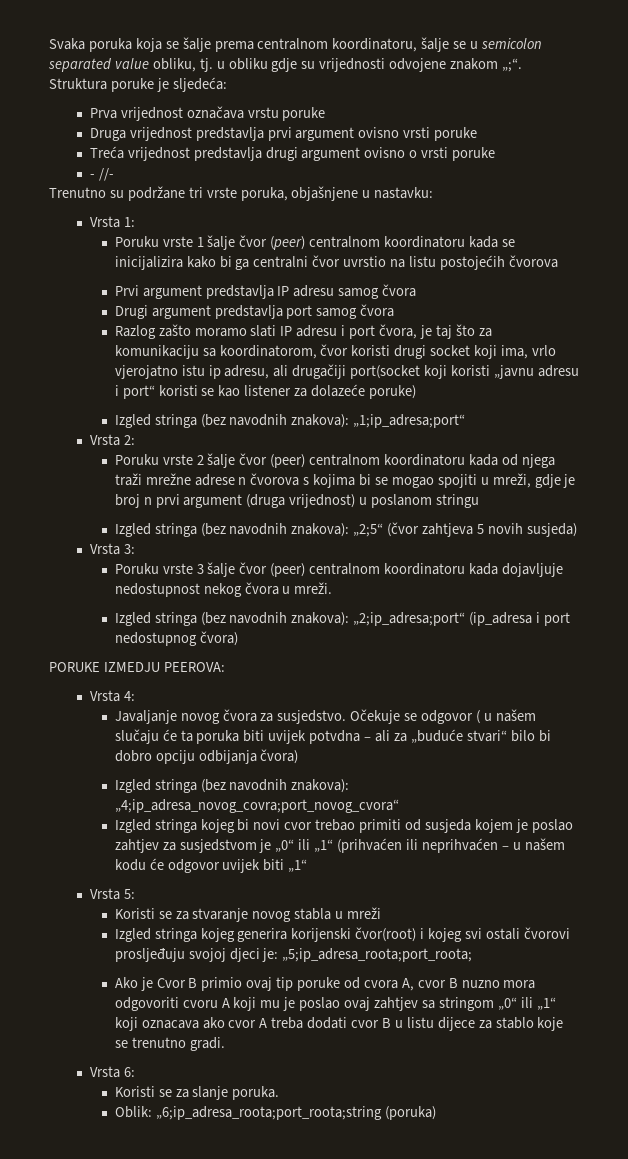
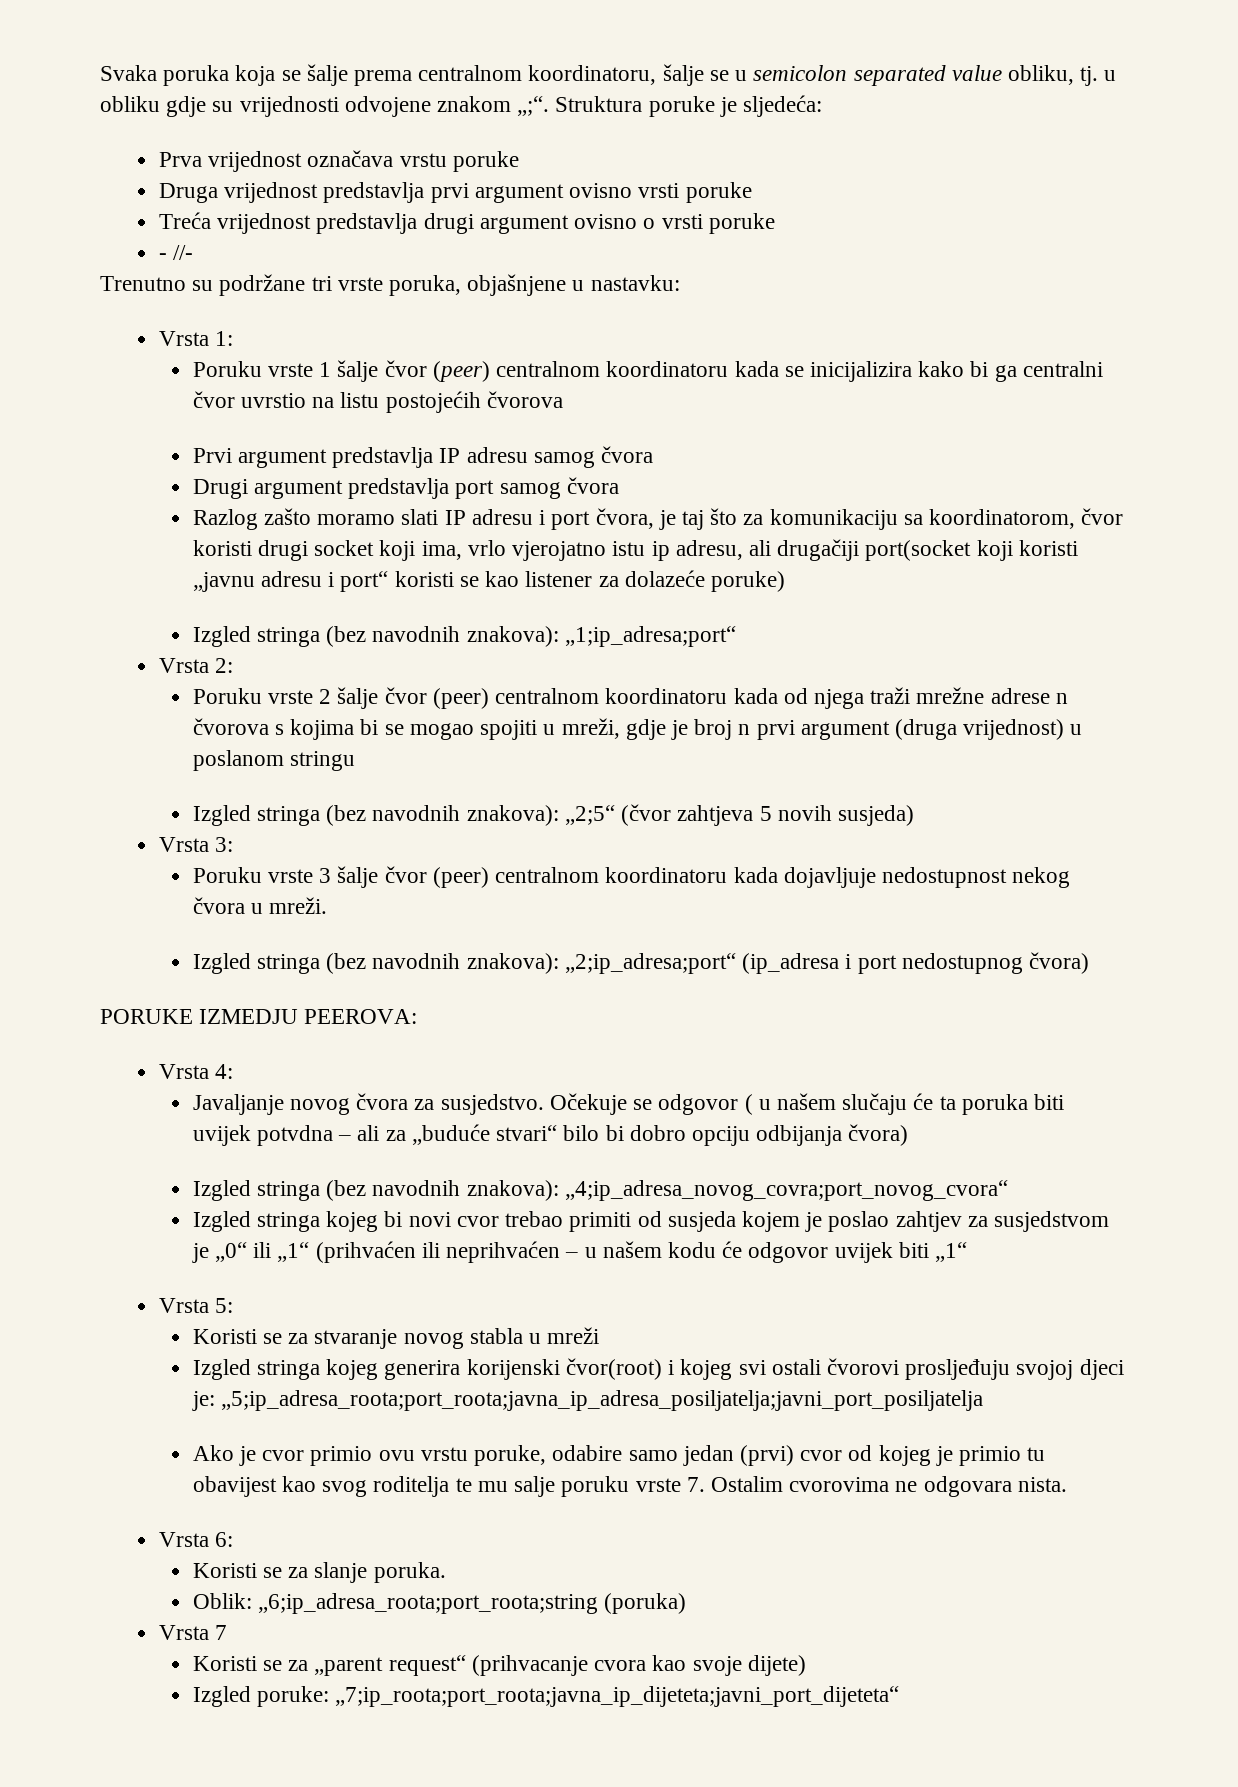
[282,948,473,962] „5;ip_adresa_roota;port_roota; -> [221,1390,984,1411] „5;ip_adresa_roota;port_roota;javna_ip_adresa_posiljatelja;javni_port_posiljatelja
[156,977,536,991] [114,997,556,1011] [114,1017,564,1031] [114,1037,225,1051] Cvor B primio ovaj tip poruke od cvora A, cvor B nuzno mora odgovoriti cvoru A koji mu je poslao ovaj zahtjev sa stringom „0“ ili „1“ koji oznacava ako cvor A treba dodati cvor B u listu dijece za stablo koje se trenutno gradi. -> [262,1445,1046,1466] [192,1476,1067,1497] cvor primio ovu vrstu poruke, odabire samo jedan (prvi) cvor od kojeg je primio tu obavijest kao svog roditelja te mu salje poruku vrste 7. Ostalim cvorovima ne odgovara nista.
(436, 1113) none -> [159,1625,228,1640] [192,1655,806,1676] [192,1686,900,1707] // Vrsta 7 // Koristi se za „parent request“ (prihvacanje cvora kao svoje dijete) // Izgled poruke: „7;ip_roota;port_roota;javna_ip_dijeteta;javni_port_dijeteta“

